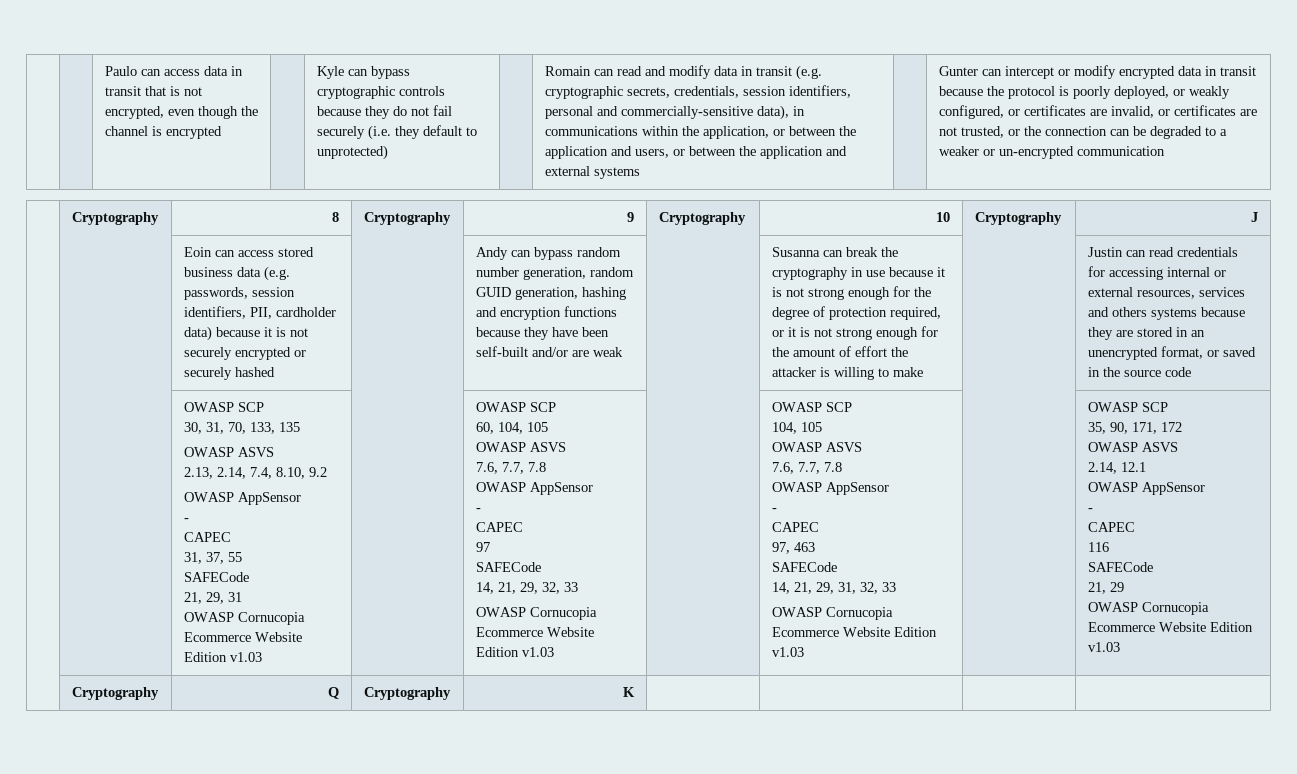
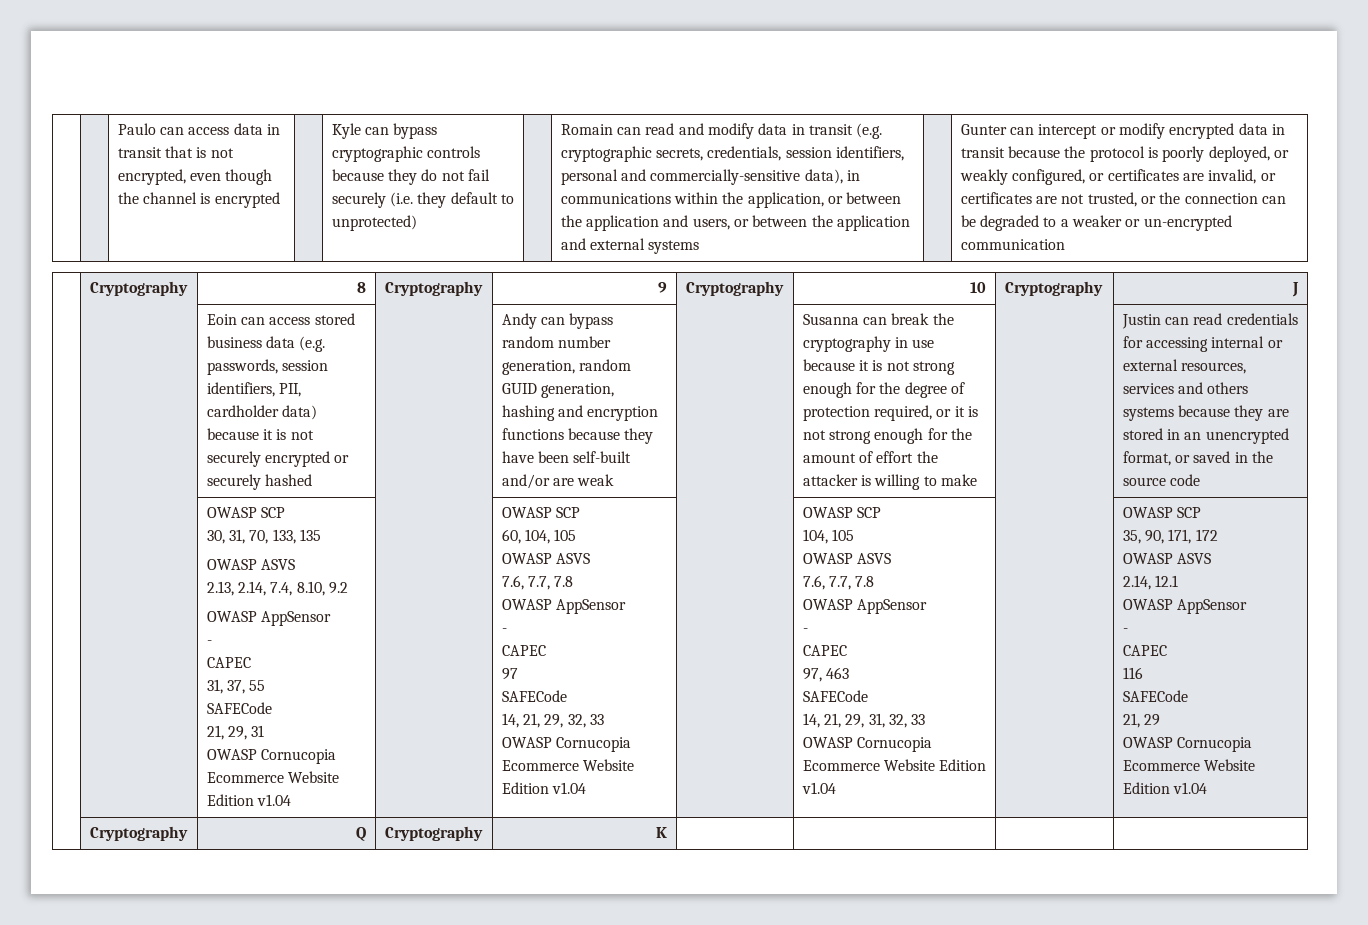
[229,652,262,662] v1.03 -> [256,794,291,806] v1.04
[521,647,554,657] v1.03 -> [551,782,586,794] v1.04
[771,647,804,657] v1.03 -> [801,782,836,794] v1.04
[1087,642,1120,652] v1.03 -> [1172,782,1207,794] v1.04

